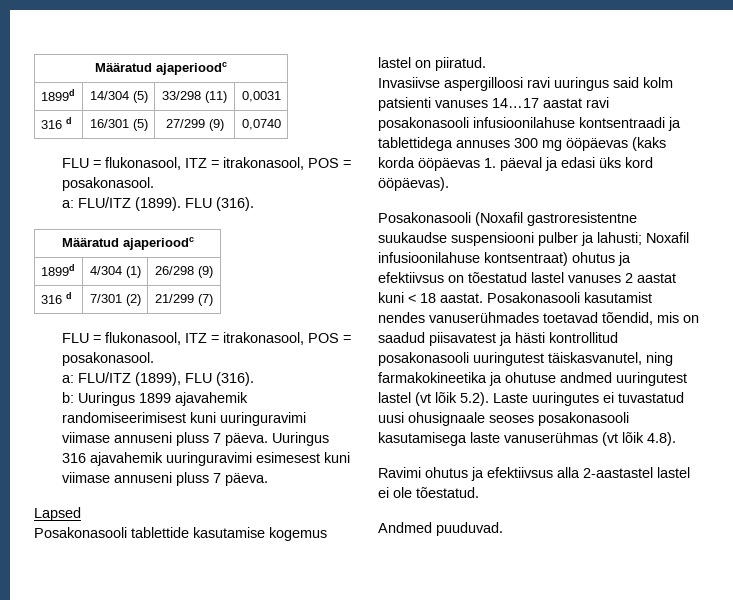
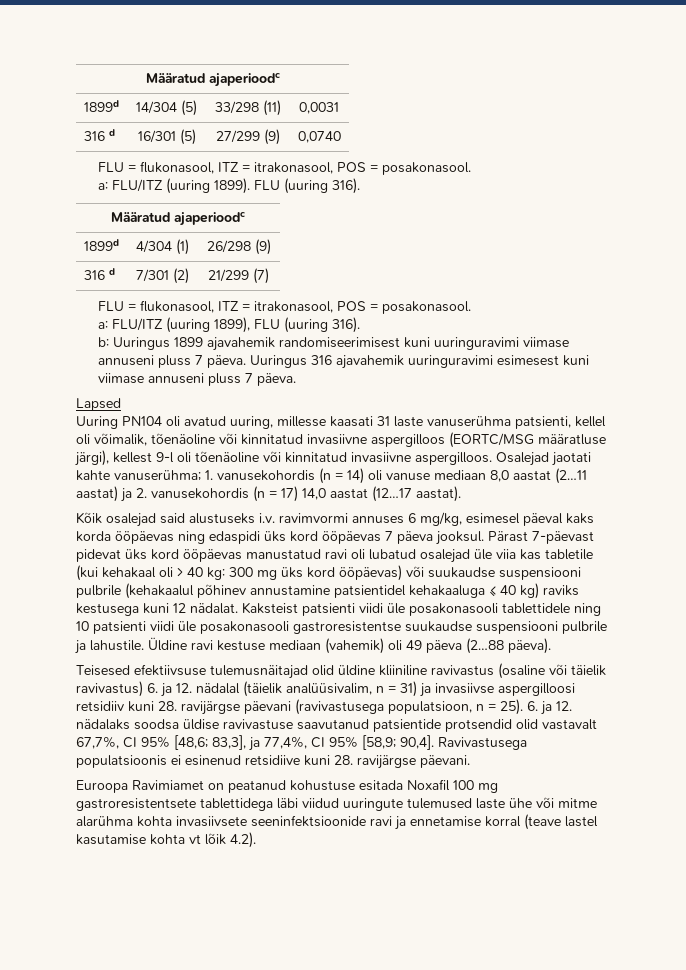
[135,197,255,211] (1899). FLU (316). -> [166,178,361,194] (uuring 1899). FLU (uuring 316).
[135,372,255,386] (1899), FLU (316). -> [166,317,361,333] (uuring 1899), FLU (uuring 316).
[34,527,327,541] [378,57,486,71] [378,77,673,91] [378,97,609,111] [378,117,681,131] [378,137,666,151] [378,157,653,171] [378,177,449,191] [378,212,637,226] [378,232,689,246] [378,252,631,266] [378,272,676,283] [378,292,652,303] [378,312,699,325] [378,332,618,346] [378,352,673,366] [378,372,687,386] [378,392,684,406] [378,412,629,426] [378,432,676,446] [378,467,690,481] [378,487,479,498] [378,522,503,536] Posakonasooli tablettide kasutamise kogemus lastel on piiratud. // Invasiivse aspergilloosi ravi uuringus said kolm patsienti vanuses 14…17 aastat ravi posakonasooli infusioonilahuse kontsentraadi ja tablettidega annuses 300 mg ööpäevas (kaks korda ööpäevas 1. päeval ja edasi üks kord ööpäevas). // Posakonasooli (Noxafil gastroresistentne suukaudse suspensiooni pulber ja lahusti; Noxafil infusioonilahuse kontsentraat) ohutus ja efektiivsus on tõestatud lastel vanuses 2 aastat kuni < 18 aastat. Posakonasooli kasutamist nendes vanuserühmades toetavad tõendid, mis on saadud piisavatest ja hästi kontrollitud posakonasooli uuringutest täiskasvanutel, ning farmakokineetika ja ohutuse andmed uuringutest lastel (vt lõik 5.2). Laste uuringutes ei tuvastatud uusi ohusignaale seoses posakonasooli kasutamisega laste vanuserühmas (vt lõik 4.8). // Ravimi ohutus ja efektiivsus alla 2-aastastel lastel ei ole tõestatud. // Andmed puuduvad. -> [76,416,606,429] [76,432,606,448] [75,450,591,466] [76,468,587,484] [76,486,461,502] [76,512,594,527] [76,531,594,545] [76,549,593,563] [76,565,581,581] [76,583,579,599] [76,602,601,616] [76,621,607,634] [75,637,551,654] [76,663,606,679] [76,681,575,697] [76,699,572,715] [76,719,597,732] [76,735,527,751] [76,755,470,769] [76,779,498,793] [76,797,597,811] [76,814,598,830] [76,832,256,848] Uuring PN104 oli avatud uuring, millesse kaasati 31 laste vanuserühma patsienti, kellel oli võimalik, tõenäoline või kinnitatud invasiivne aspergilloos (EORTC/MSG määratluse järgi), kellest 9-l oli tõenäoline või kinnitatud invasiivne aspergilloos. Osalejad jaotati kahte vanuserühma; 1. vanusekohordis (n = 14) oli vanuse mediaan 8,0 aastat (2…11 aastat) ja 2. vanusekohordis (n = 17) 14,0 aastat (12…17 aastat). // Kõik osalejad said alustuseks i.v. ravimvormi annuses 6 mg/kg, esimesel päeval kaks korda ööpäevas ning edaspidi üks kord ööpäevas 7 päeva jooksul. Pärast 7-päevast pidevat üks kord ööpäevas manustatud ravi oli lubatud osalejad üle viia kas tabletile (kui kehakaal oli > 40 kg: 300 mg üks kord ööpäevas) või suukaudse suspensiooni pulbrile (kehakaalul põhinev annustamine patsientidel kehakaaluga ≤ 40 kg) raviks kestusega kuni 12 nädalat. Kaksteist patsienti viidi üle posakonasooli tablettidele ning 10 patsienti viidi üle posakonasooli gastroresistentse suukaudse suspensiooni pulbrile ja lahustile. Üldine ravi kestuse mediaan (vahemik) oli 49 päeva (2…88 päeva). // Teisesed efektiivsuse tulemusnäitajad olid üldine kliiniline ravivastus (osaline või täielik ravivastus) 6. ja 12. nädalal (täielik analüüsivalim, n = 31) ja invasiivse aspergilloosi retsidiiv kuni 28. ravijärgse päevani (ravivastusega populatsioon, n = 25). 6. ja 12. nädalaks soodsa üldise ravivastuse saavutanud patsientide protsendid olid vastavalt 67,7%, CI 95% [48,6; 83,3], ja 77,4%, CI 95% [58,9; 90,4]. Ravivastusega populatsioonis ei esinenud retsidiive kuni 28. ravijärgse päevani. // Euroopa Ravimiamet on peatanud kohustuse esitada Noxafil 100 mg gastroresistentsete tablettidega läbi viidud uuringute tulemused laste ühe või mitme alarühma kohta invasiivsete seeninfektsioonide ravi ja ennetamise korral (teave lastel kasutamise kohta vt lõik 4.2).

